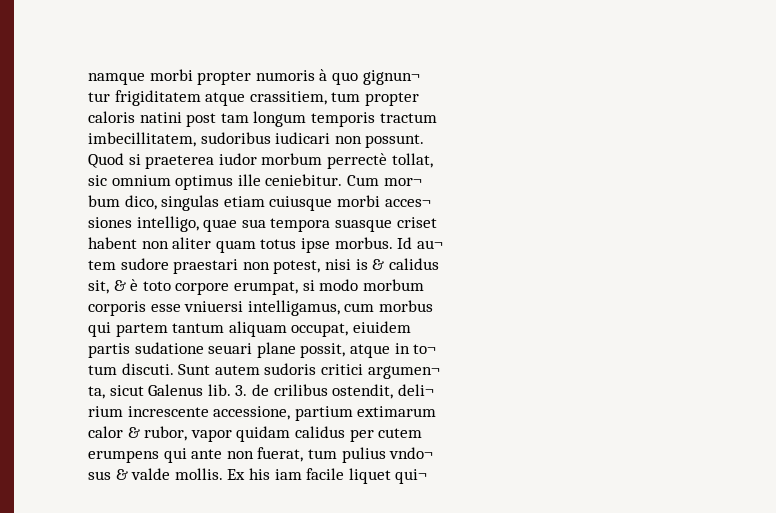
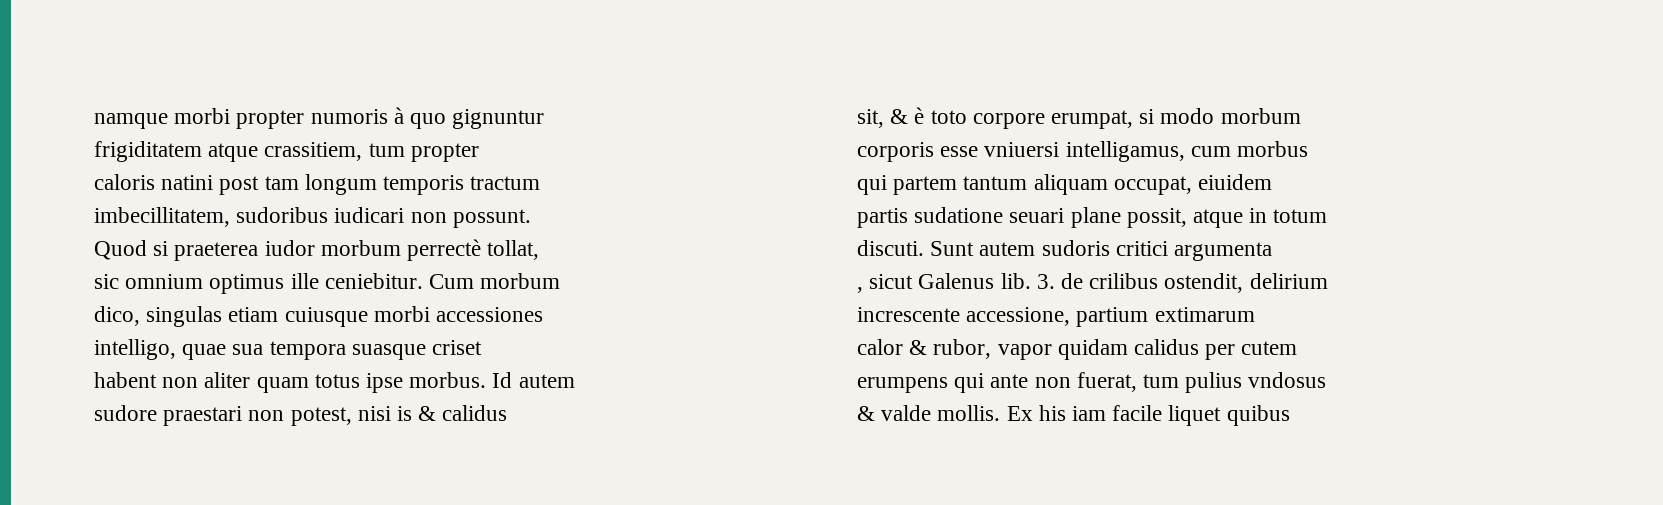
[362,70,420,85] [88,92,110,102] gignun¬ // tur -> [452,109,545,129] gignuntur //
[383,178,422,186] [88,195,120,207] mor¬ // bum -> [480,273,561,289] morbum //
[384,199,431,207] [88,217,132,228] acces¬ // siones -> [436,307,544,322] accessiones //
[416,240,443,249] [88,260,116,270] au¬ // tem -> [518,374,575,388] autem //
[413,344,437,354] [88,365,117,375] to¬ // tum -> [1273,209,1328,223] totum //
[367,366,440,379] [88,386,105,399] argumen¬ // ta, -> [1174,242,1273,261] [857,287,863,293] argumenta // ,
[397,384,434,396] [88,406,123,417] deli¬ // rium -> [1249,273,1328,289] delirium //
[389,447,434,459] [88,471,111,480] vndo¬ // sus -> [1248,372,1327,388] vndosus //
[395,469,428,484] qui¬ -> [1226,405,1290,426] quibus

